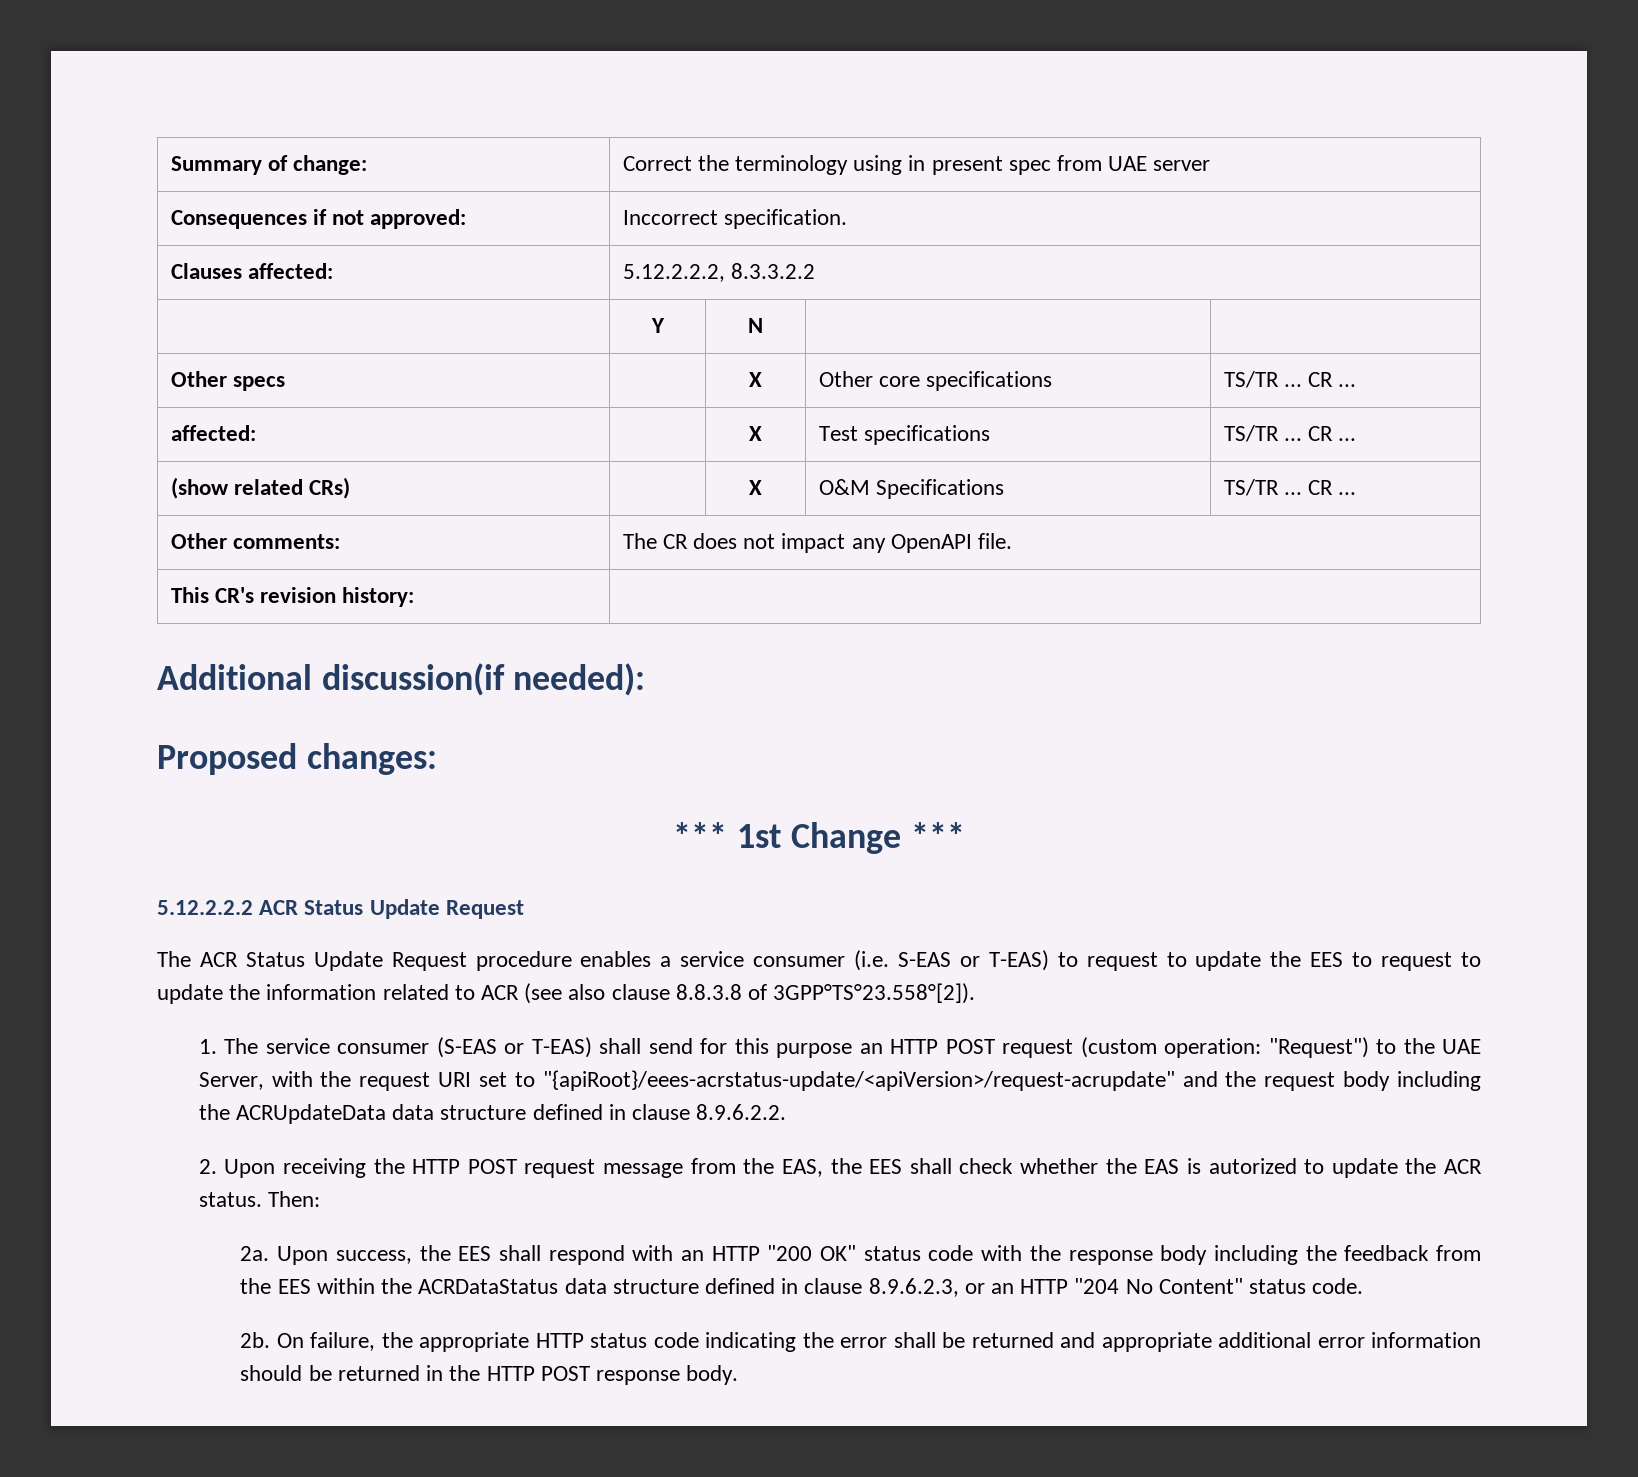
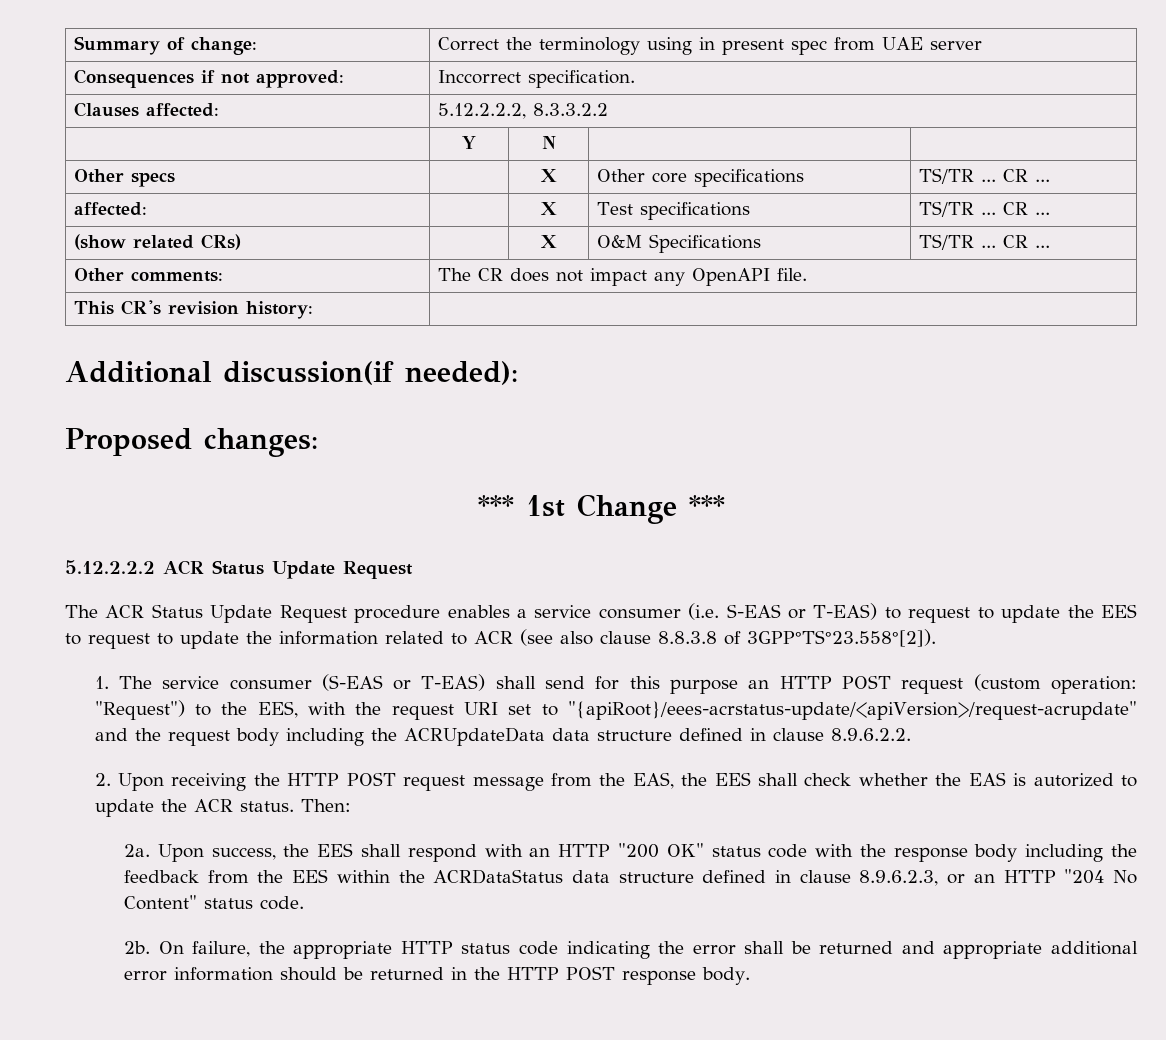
[1441,1039,1481,1054] [198,1072,264,1090] UAE Server, -> [257,701,298,718] EES,

